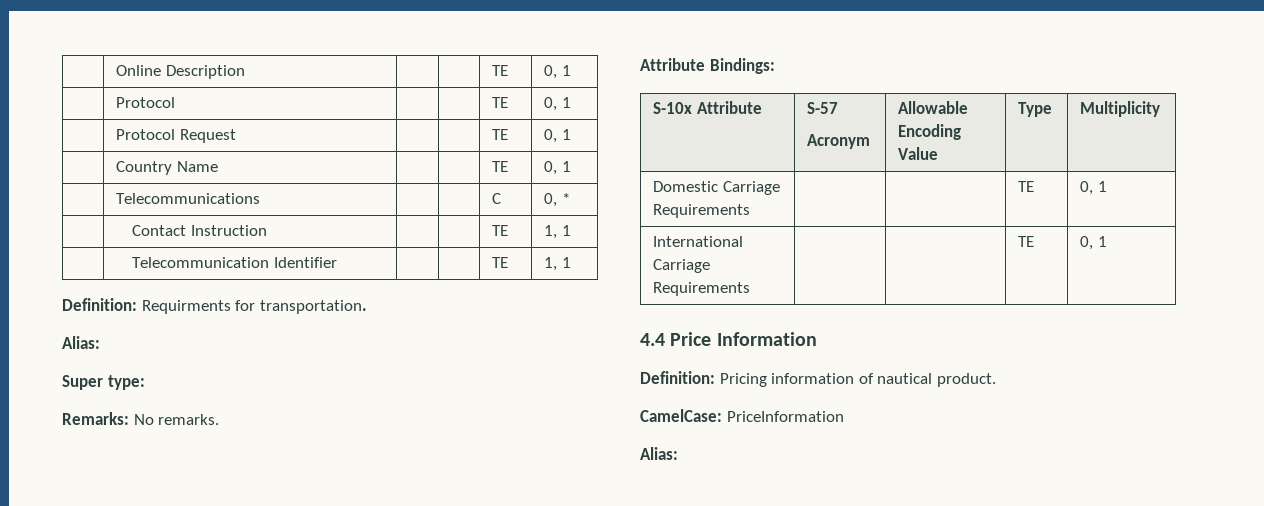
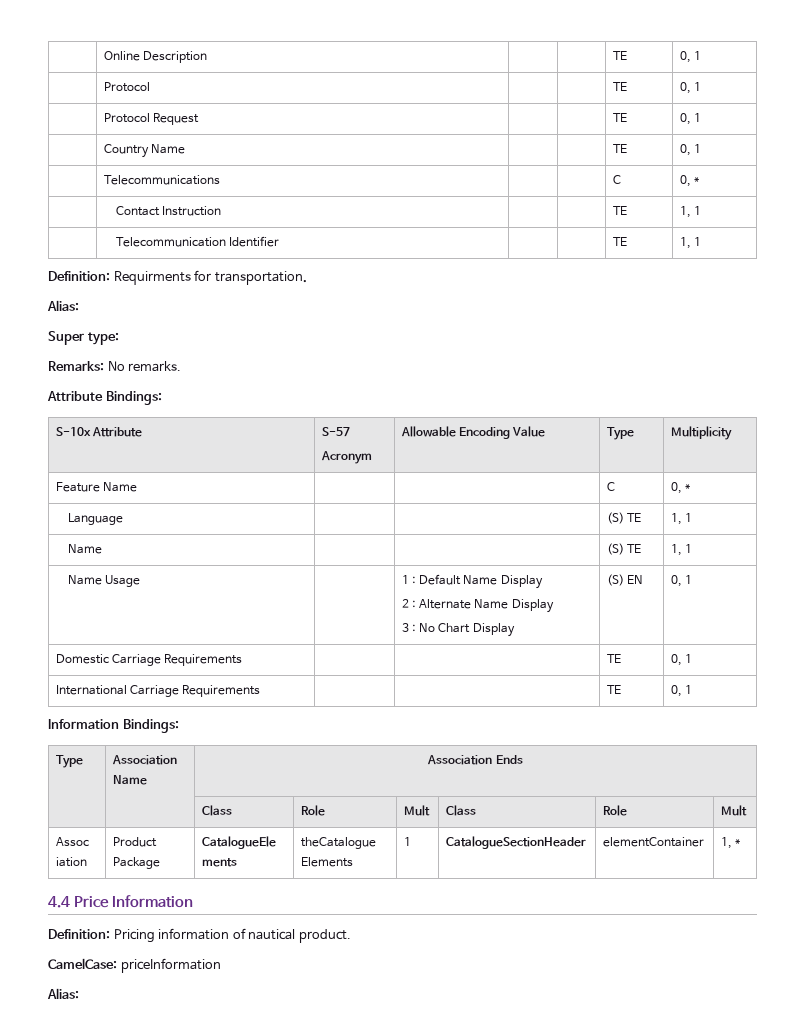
(1161, 109) none -> [56,482,138,492] [607,482,616,491] [671,482,691,494] [68,513,124,525] [607,512,642,524] [671,513,693,525] [68,544,103,554] [607,543,642,555] [671,544,693,556] [68,575,141,587] [402,574,543,589] [402,599,554,613] [402,623,515,637] [607,574,644,586] [671,575,693,587] // Feature Name | | | C | 0, * // Language | | | (S) TE | 1, 1 // Name | | | (S) TE | 1, 1 // Name Usage | | 1 : Default Name Display // 2 : Alternate Name Display // 3 : No Chart Display | (S) EN | 0, 1
(1108, 241) none -> [48,719,179,733] [56,755,84,768] [112,755,178,765] [113,775,148,785] [427,755,523,765] [202,805,233,816] [301,805,326,816] [404,805,431,816] [446,805,477,816] [603,805,628,816] [721,805,748,816] [56,837,90,847] [56,857,88,867] [113,837,158,847] [113,857,161,869] [202,836,277,849] [202,858,238,867] [301,837,377,849] [301,857,354,867] [404,837,412,846] [446,836,587,849] [603,837,705,847] [721,837,741,849] // Information Bindings: // Type | Association Name | Association Ends // | | Class | Role | Mult | Class | Role | Mult // Assoc iation | Product Package | CatalogueEle ments | theCatalogue Elements | 1 | CatalogueSectionHeader | elementContainer | 1, *
[726,411,844,422] PriceInformation -> [120,958,221,973] priceInformation

